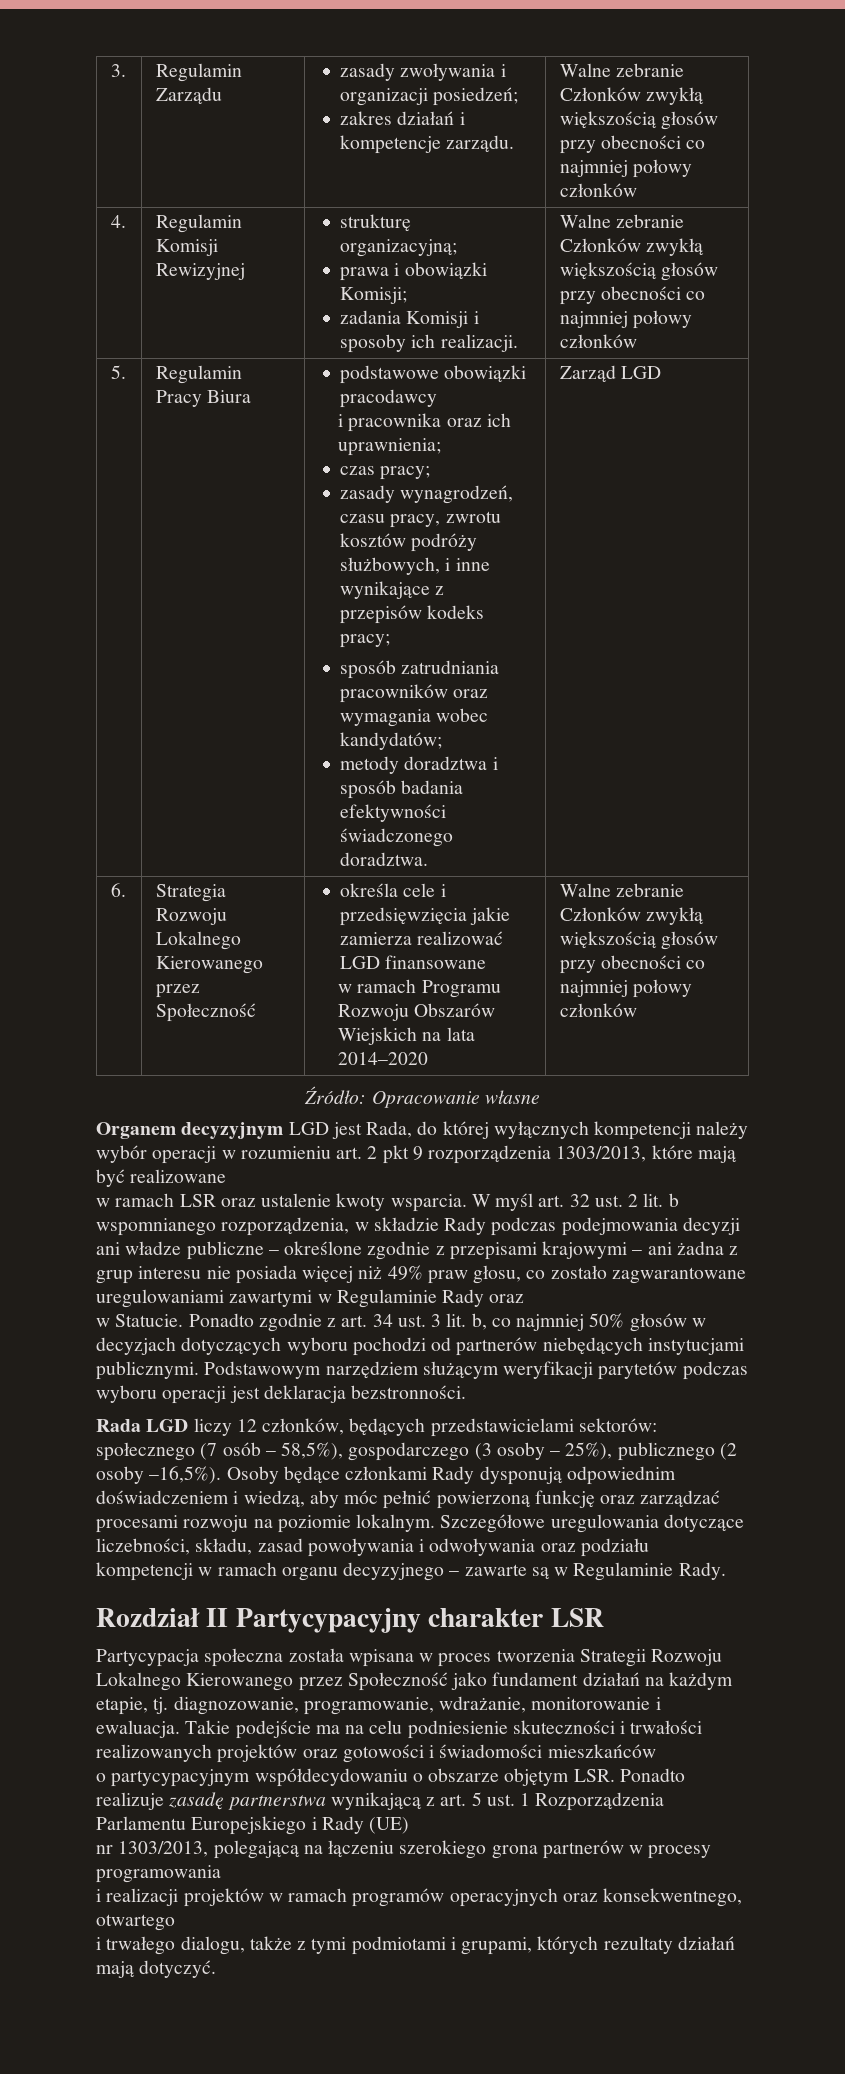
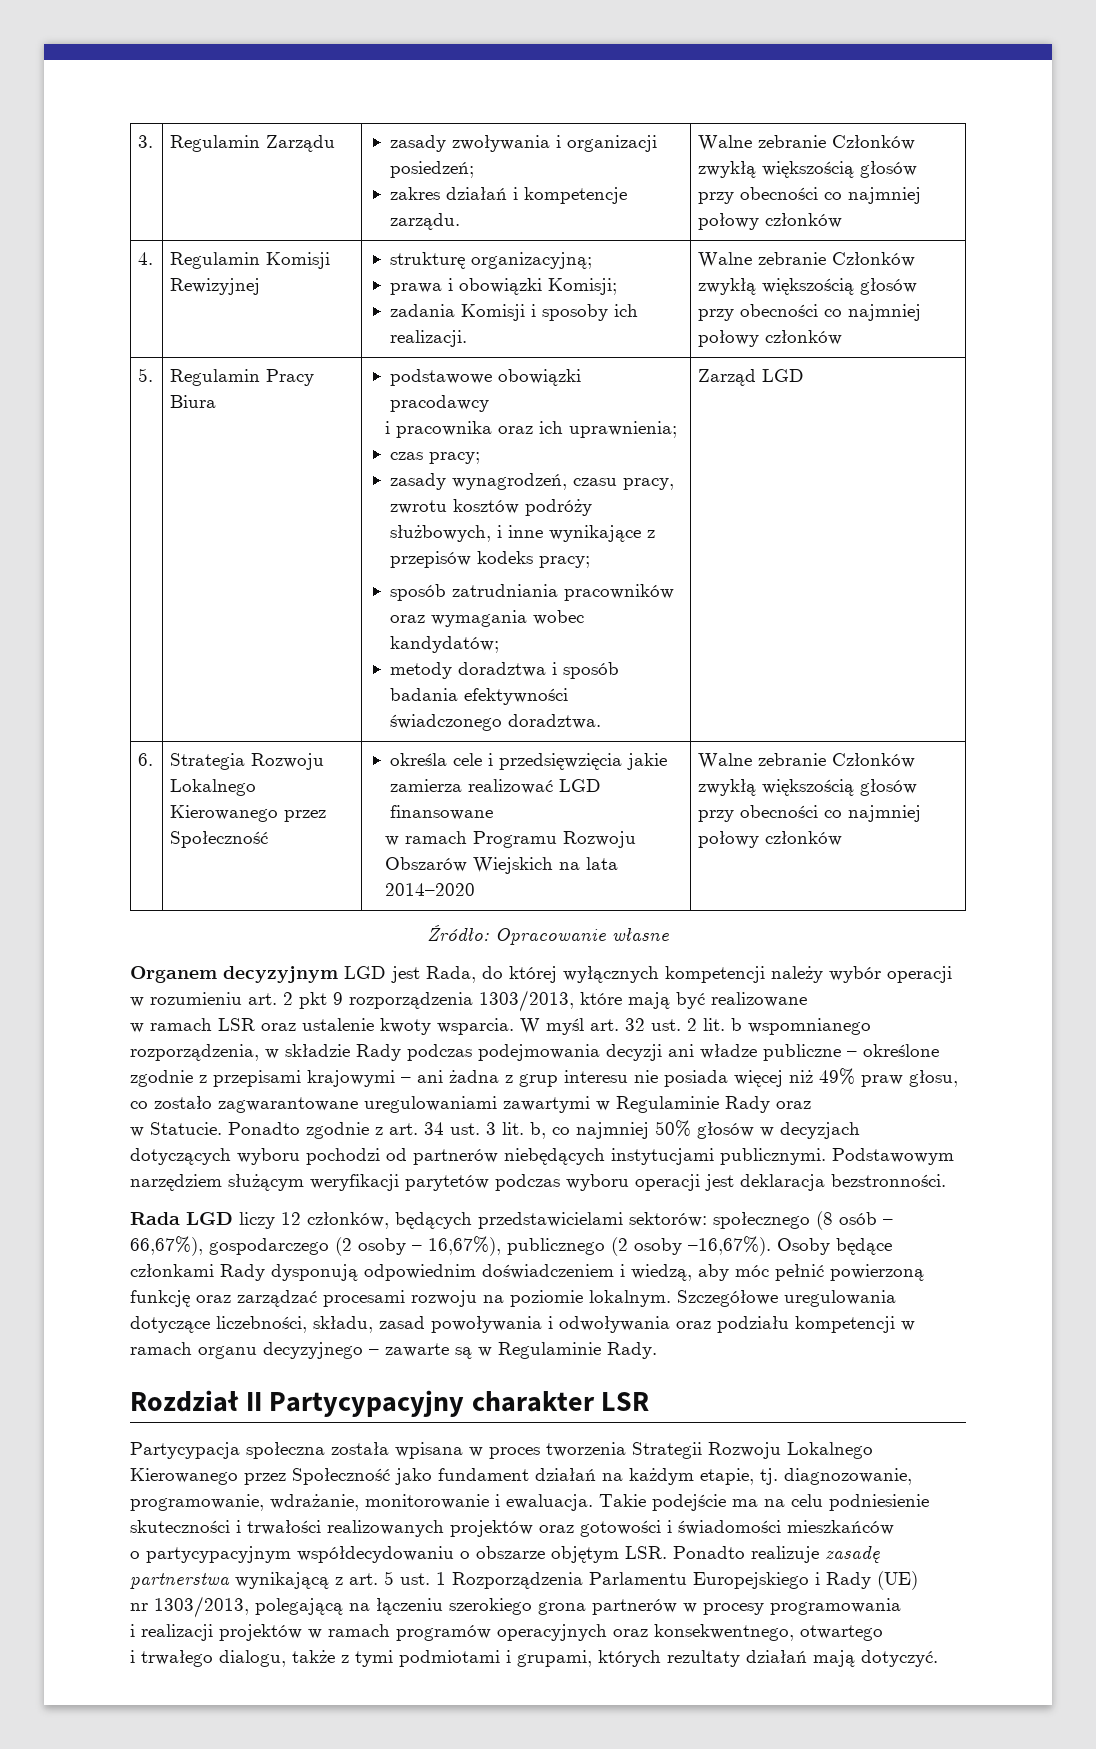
[200,1443,218,1460] (7 -> [816,1211,833,1230] (8
[281,1442,492,1461] 58,5%), gospodarczego (3 -> [130,1236,352,1256] 66,67%), gospodarczego (2
[565,1442,613,1460] 25%), -> [428,1236,501,1256] 16,67%),
[149,1466,222,1484] –16,5%). -> [688,1236,771,1256] –16,67%).

